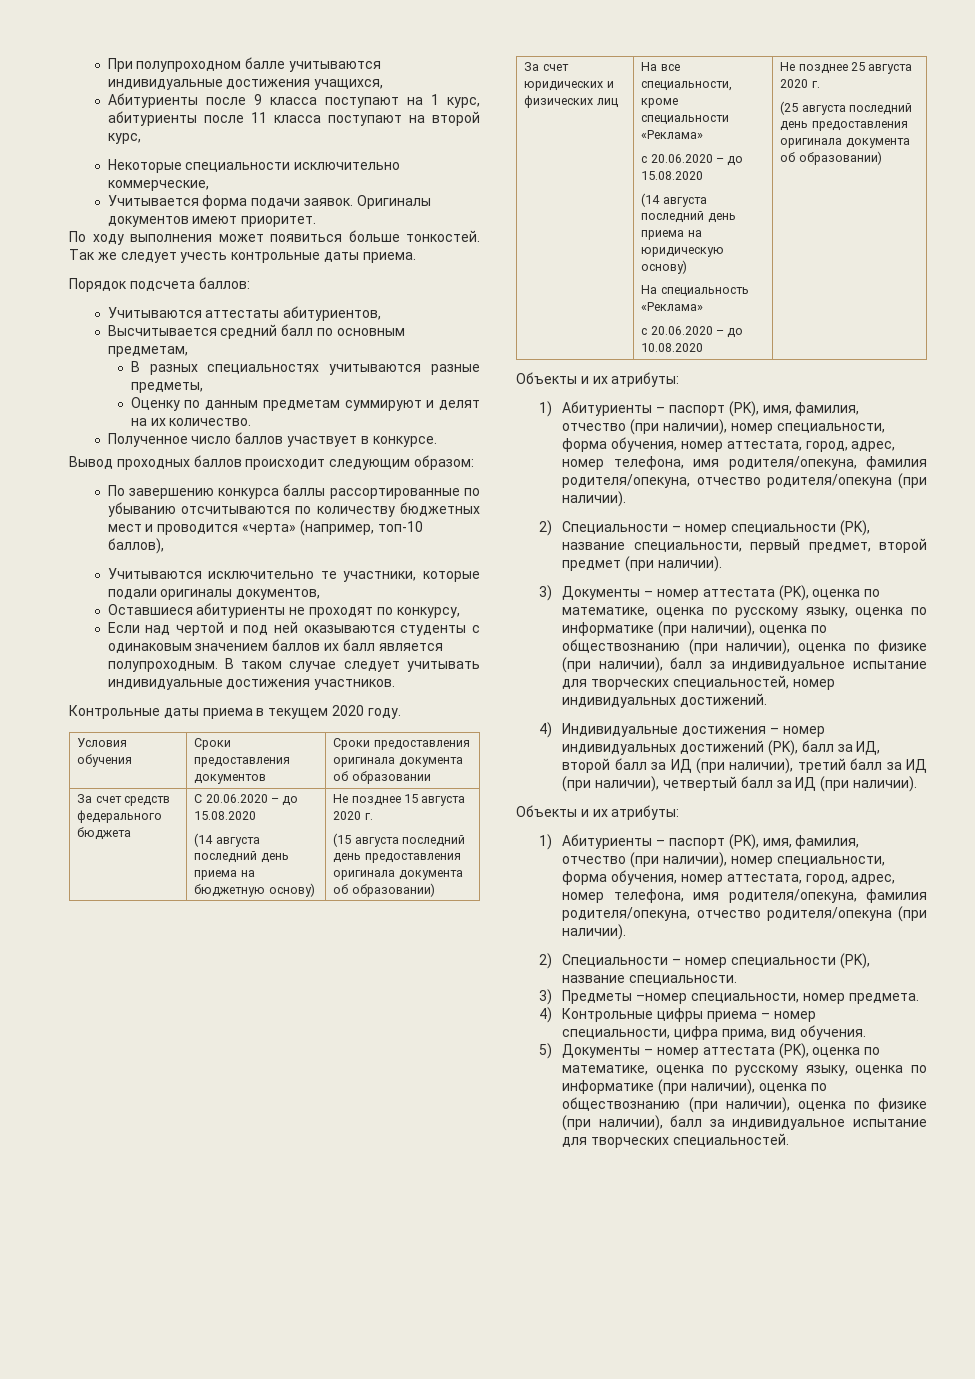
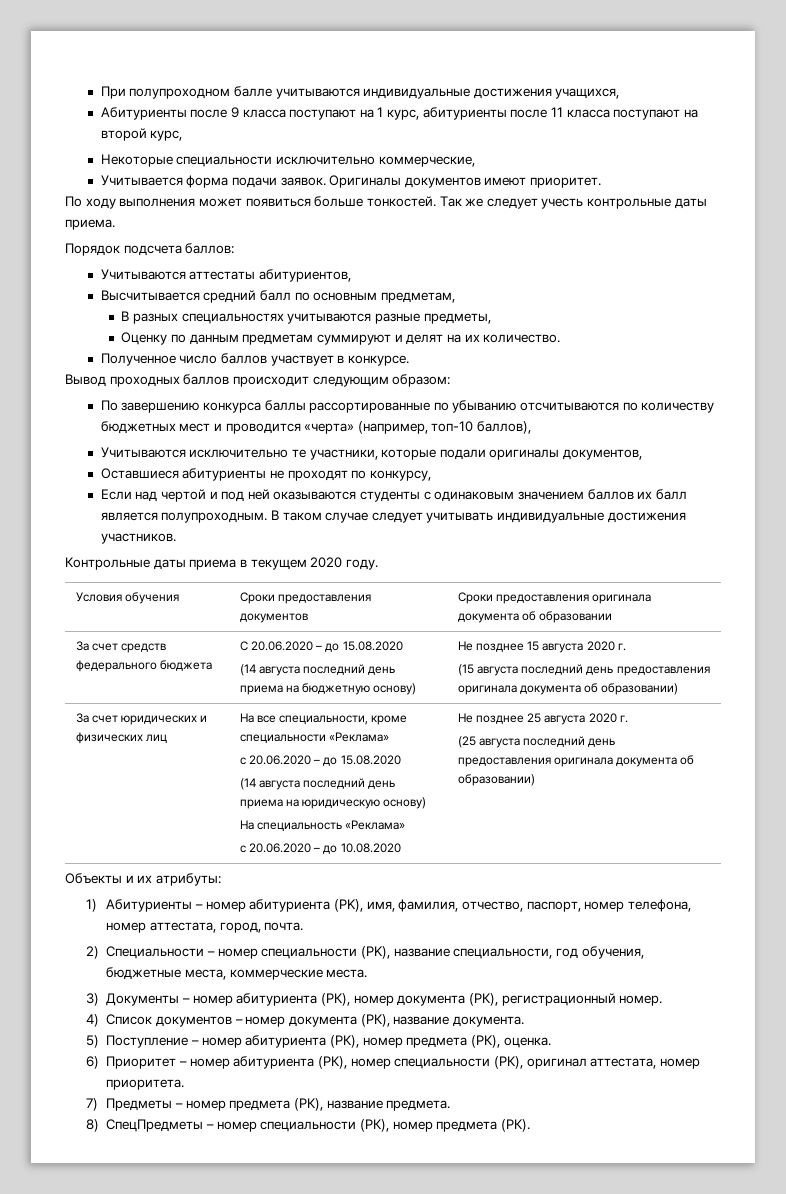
[668,401,860,417] [562,419,885,435] [562,437,896,452] [562,456,927,470] [562,473,927,489] [562,491,627,507] паспорт (PK), имя, фамилия, отчество (при наличии), номер специальности, форма обучения, номер аттестата, город, адрес, номер телефона, имя родителя/опекуна, фамилия родителя/опекуна, отчество родителя/опекуна (при наличии). -> [205,899,691,912] [106,922,304,933] номер абитуриента (PK), имя, фамилия, отчество, паспорт, номер телефона, номер аттестата, город, почта.
[750,538,927,553] [562,556,722,572] [539,585,881,601] [562,607,927,618] [562,621,827,637] [562,639,927,655] [562,657,927,673] [562,675,835,690] [562,693,768,708] [539,722,825,738] [562,740,881,756] [562,758,927,774] [562,776,917,792] [516,805,680,820] [539,834,860,850] [562,852,885,868] [562,870,896,885] [562,889,927,903] [562,906,927,922] [562,924,627,940] [539,953,870,969] [562,975,738,985] [539,989,919,1005] [539,1007,816,1023] [562,1025,866,1040] [539,1043,881,1059] [562,1065,927,1076] [562,1079,827,1095] [562,1097,927,1113] [562,1115,927,1131] [562,1133,789,1148] первый предмет, второй предмет (при наличии). // 3) Документы – номер аттестата (PK), оценка по математике, оценка по русскому языку, оценка по информатике (при наличии), оценка по обществознанию (при наличии), оценка по физике (при наличии), балл за индивидуальное испытание для творческих специальностей, номер индивидуальных достижений. // 4) Индивидуальные достижения – номер индивидуальных достижений (PK), балл за ИД, второй балл за ИД (при наличии), третий балл за ИД (при наличии), четвертый балл за ИД (при наличии). // Объекты и их атрибуты: // 1) Абитуриенты – паспорт (PK), имя, фамилия, отчество (при наличии), номер специальности, форма обучения, номер аттестата, город, адрес, номер телефона, имя родителя/опекуна, фамилия родителя/опекуна, отчество родителя/опекуна (при наличии). // 2) Специальности – номер специальности (PK), название специальности. // 3) Предметы –номер специальности, номер предмета. // 4) Контрольные цифры приема – номер специальности, цифра прима, вид обучения. // 5) Документы – номер аттестата (PK), оценка по математике, оценка по русскому языку, оценка по информатике (при наличии), оценка по обществознанию (при наличии), оценка по физике (при наличии), балл за индивидуальное испытание для творческих специальностей. -> [556,946,644,959] [106,967,368,980] [85,993,663,1006] [85,1014,525,1027] [85,1035,551,1048] [85,1056,700,1069] [106,1079,185,1090] [85,1098,451,1111] [85,1119,531,1132] год обучения, бюджетные места, коммерческие места. // 3) Документы – номер абитуриента (РК), номер документа (РК), регистрационный номер. // 4) Список документов – номер документа (РК), название документа. // 5) Поступление – номер абитуриента (РК), номер предмета (РК), оценка. // 6) Приоритет – номер абитуриента (РК), номер специальности (РК), оригинал аттестата, номер приоритета. // 7) Предметы – номер предмета (РК), название предмета. // 8) СпецПредметы – номер специальности (РК), номер предмета (РК).

